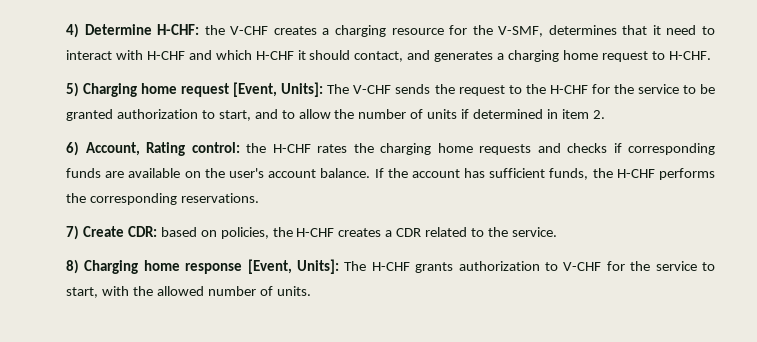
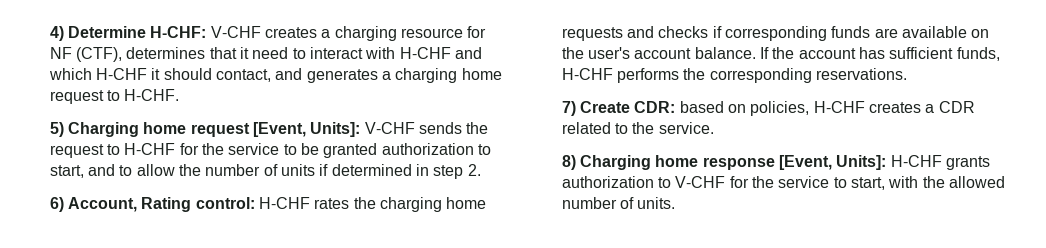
[204,25,225,35] the -> (207, 32) none
[472,25,544,37] the V-SMF, -> [49,47,123,62] NF (CTF),
[327,84,350,94] The -> (361, 129) none
[525,84,546,94] the -> (121, 149) none
[561,109,589,119] item -> [433,165,464,179] step
[246,143,267,153] the -> (255, 203) none
[592,168,613,178] the -> (1000, 54) none
[272,227,293,237] the -> (810, 108) none
[344,261,367,271] The -> (887, 162) none

